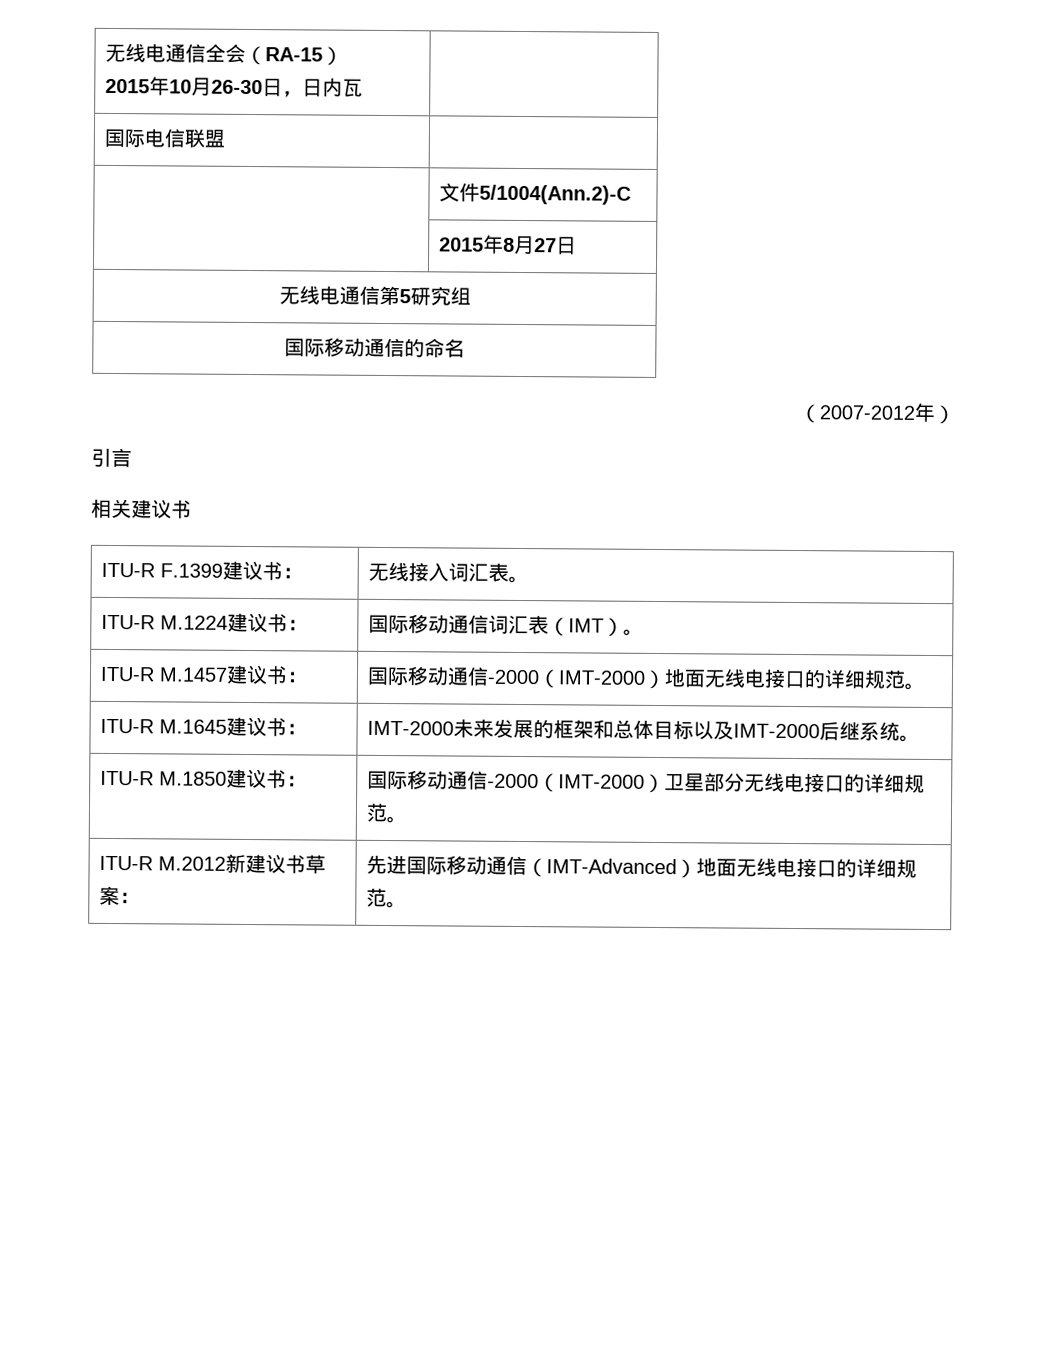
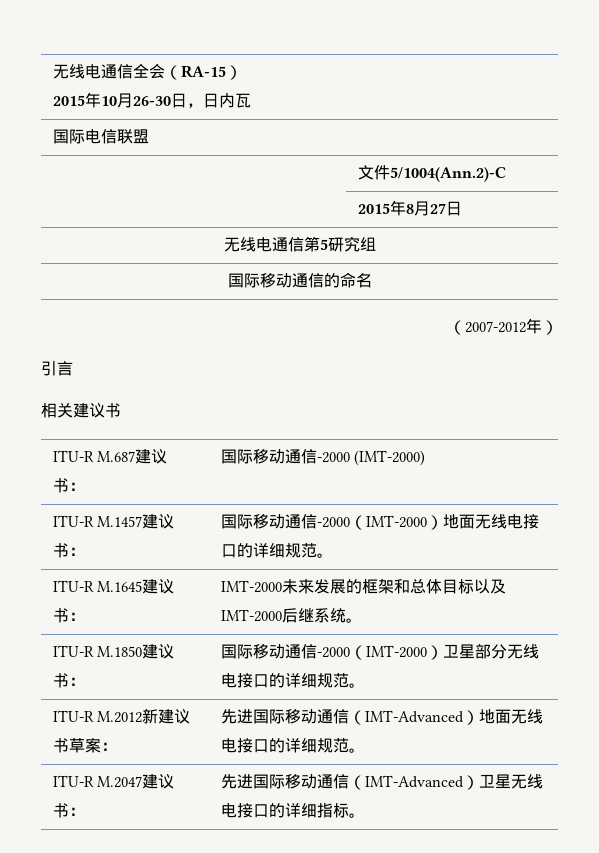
[159,560,303,581] [367,562,529,584] [100,612,308,633] [367,614,644,637] F.1399建议书： | 无线接入词汇表。 // ITU-R M.1224建议书： | 国际移动通信词汇表（IMT）。 -> [97,449,168,464] [52,478,85,493] [220,449,426,466] M.687建议书： | 国际移动通信-2000 (IMT-2000)
(407, 905) none -> [52,774,175,789] [52,803,85,818] [220,774,543,790] [220,803,365,818] // ITU-R M.2047建议书： | 先进国际移动通信（IMT-Advanced）卫星无线电接口的详细指标。

